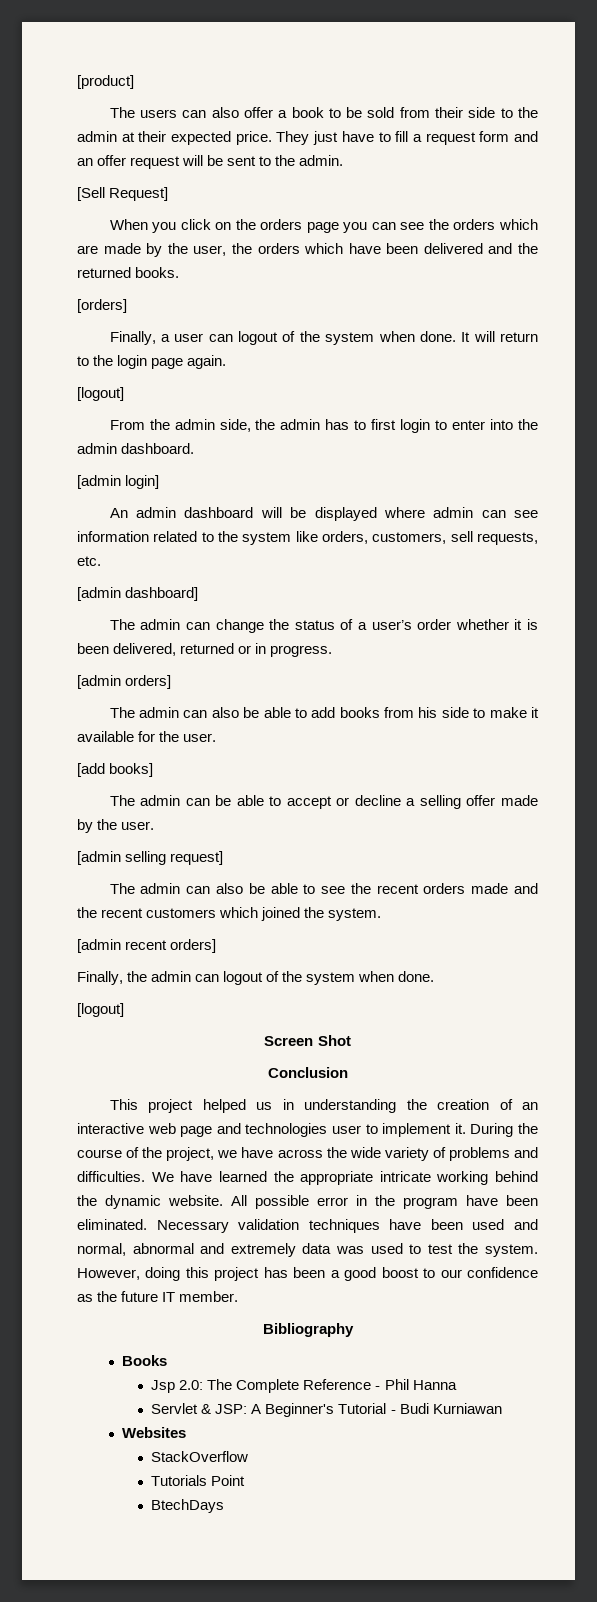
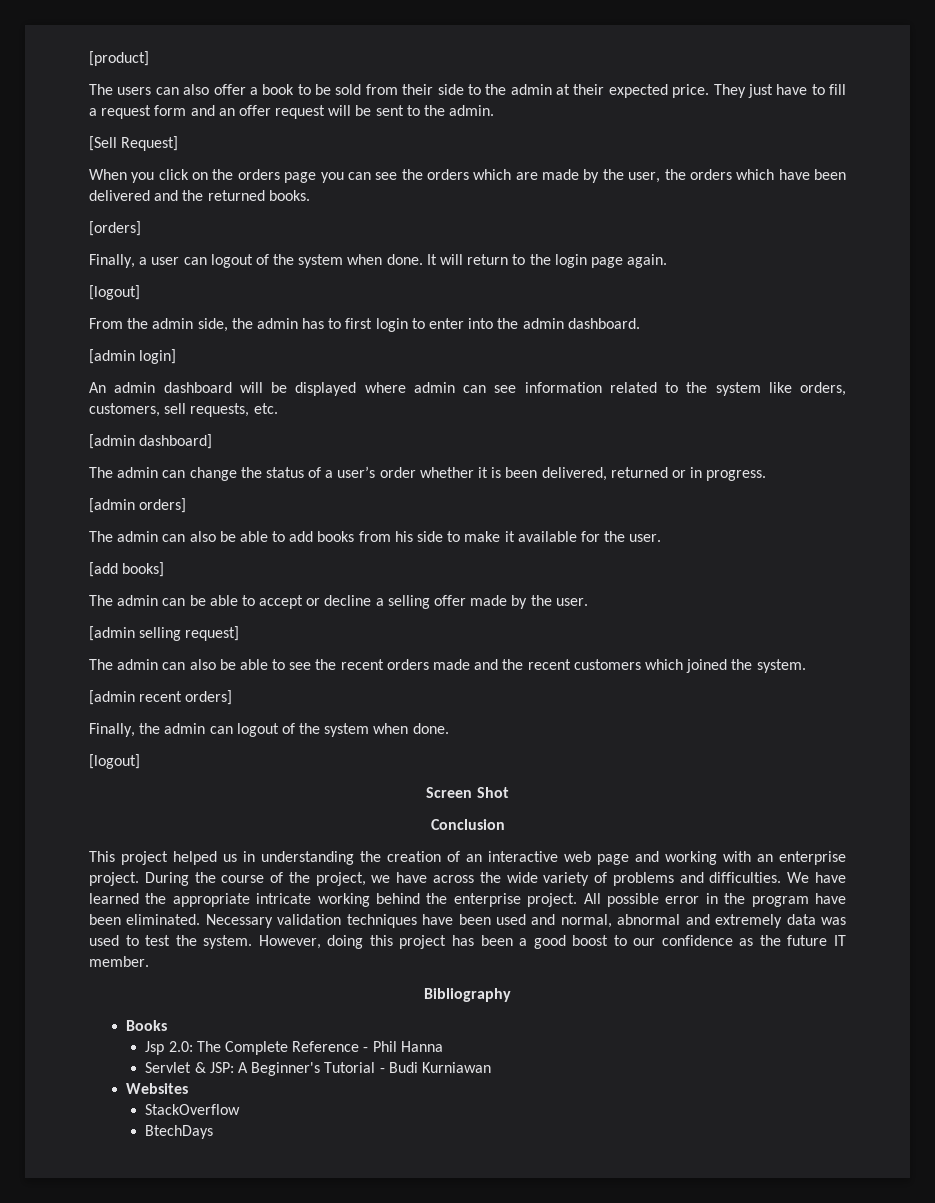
[245,1123,466,1137] technologies user to implement it. -> [665,851,846,865] [89,872,139,886] working with an enterprise project.
[105,1195,223,1209] dynamic website. -> [453,893,578,907] enterprise project.
[151,1475,246,1486] // Tutorials Point -> (241, 1109) none

